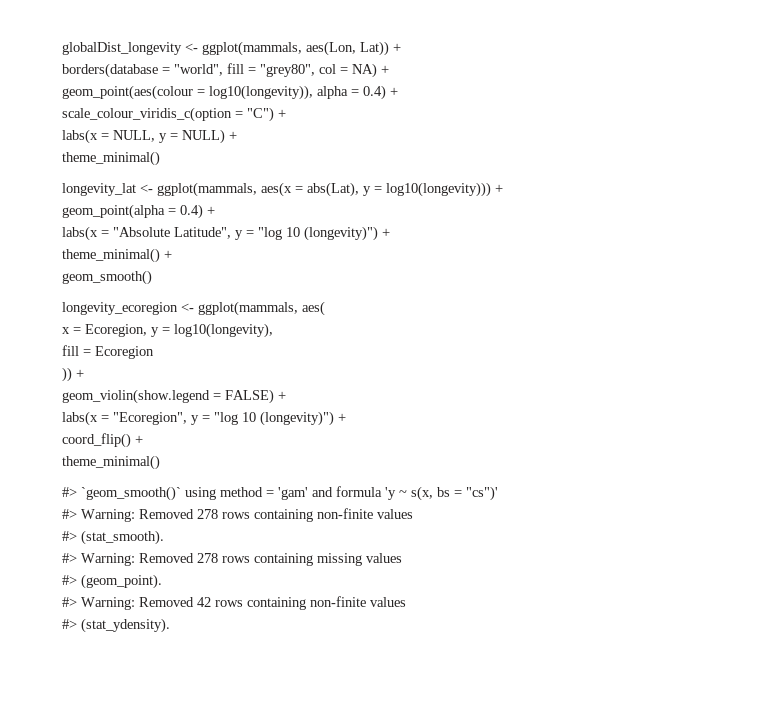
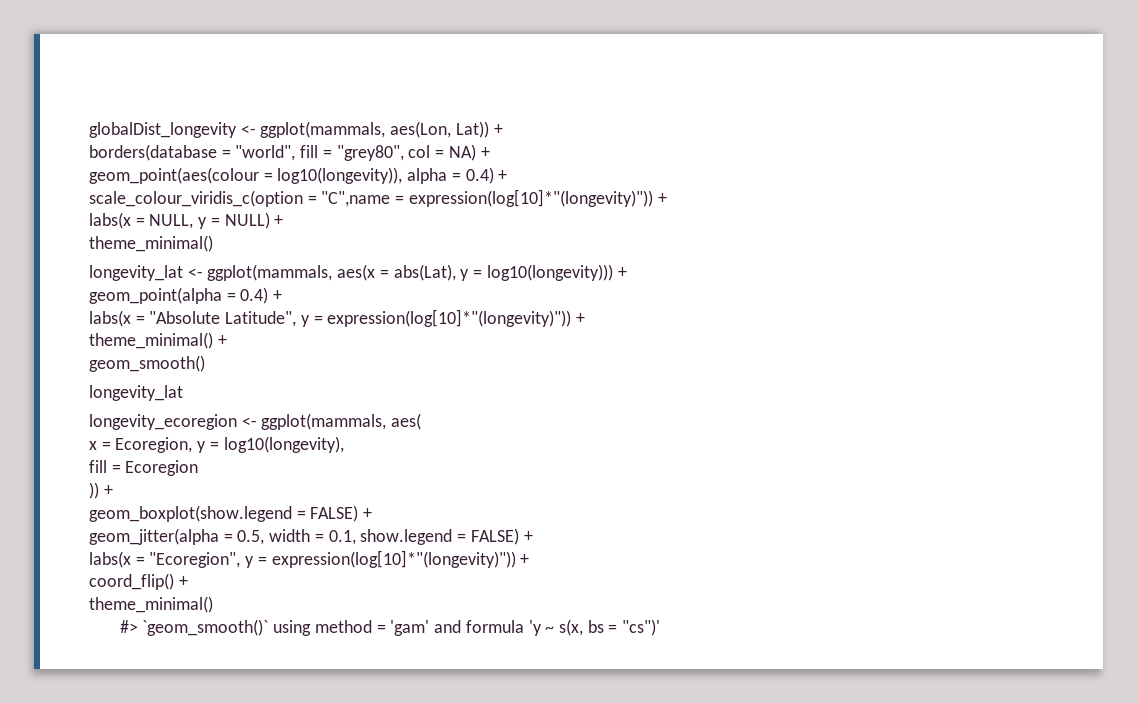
[247,107,274,122] "C") -> [321,189,653,207] "C",name = expression(log[10]*"(longevity)"))
[258,226,378,241] "log 10 (longevity)") -> [327,309,572,327] expression(log[10]*"(longevity)"))
(152, 277) none -> [89,385,183,401] // longevity_lat
[62,389,210,404] geom_violin(show.legend -> [89,505,373,522] [89,528,453,545] geom_boxplot(show.legend = FALSE) + // geom_jitter(alpha = 0.5, width = 0.1, show.legend
[214,411,334,426] "log 10 (longevity)") -> [271,550,516,568] expression(log[10]*"(longevity)"))
[62,508,413,522] [62,530,164,545] [62,553,402,566] [62,574,162,589] [62,596,406,610] [62,618,170,633] // #> Warning: Removed 278 rows containing non-finite values // #> (stat_smooth). // #> Warning: Removed 278 rows containing missing values // #> (geom_point). // #> Warning: Removed 42 rows containing non-finite values // #> (stat_ydensity). -> (661, 627) none

